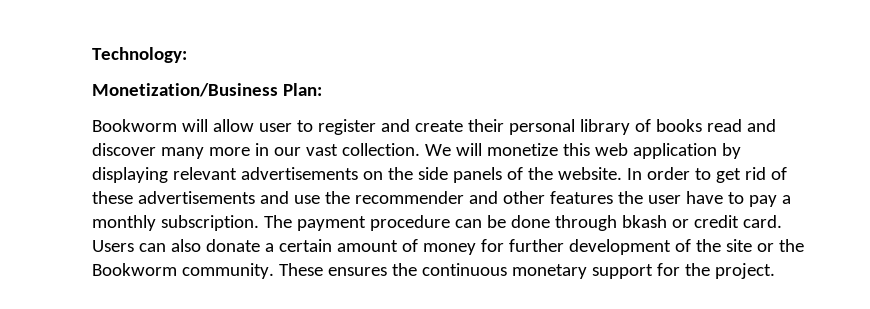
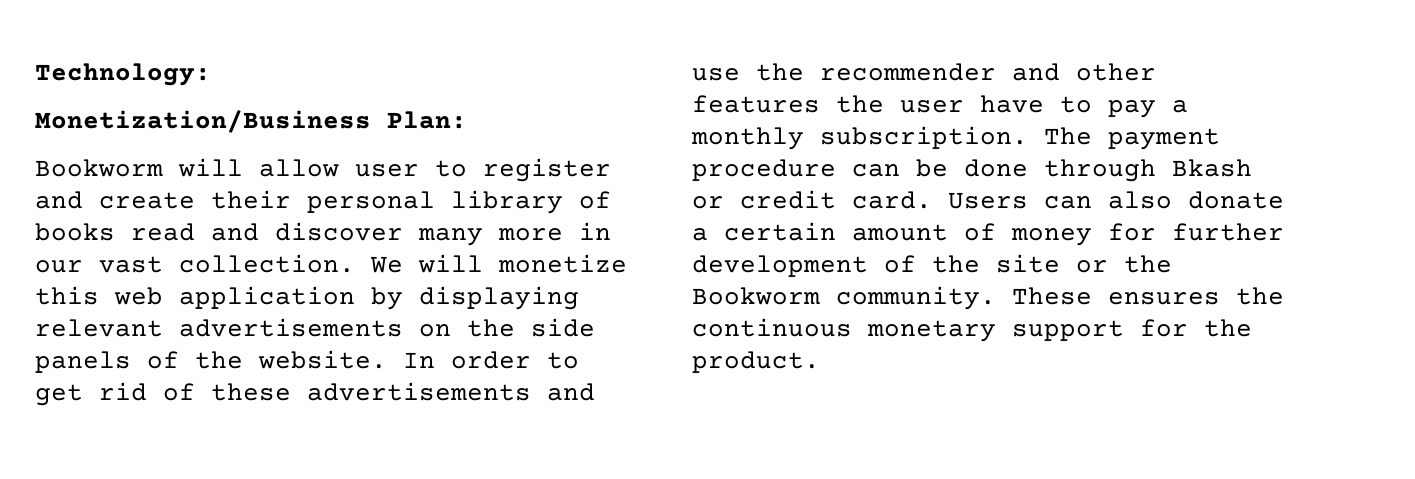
[621,215,667,228] bkash -> [1172,159,1252,177] Bkash
[714,263,775,279] project. -> [692,351,820,373] product.

